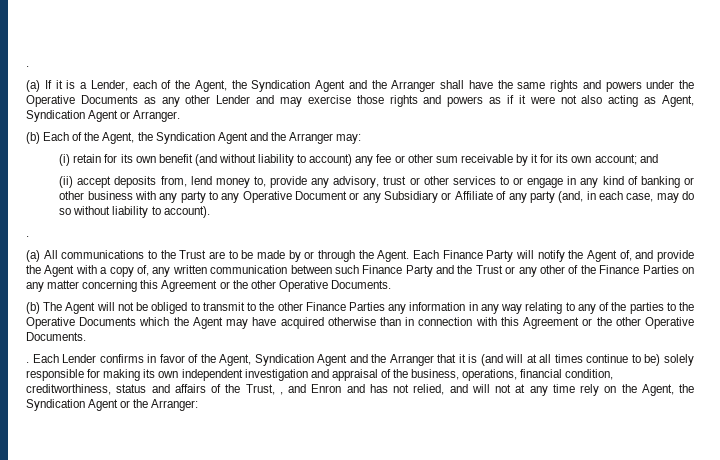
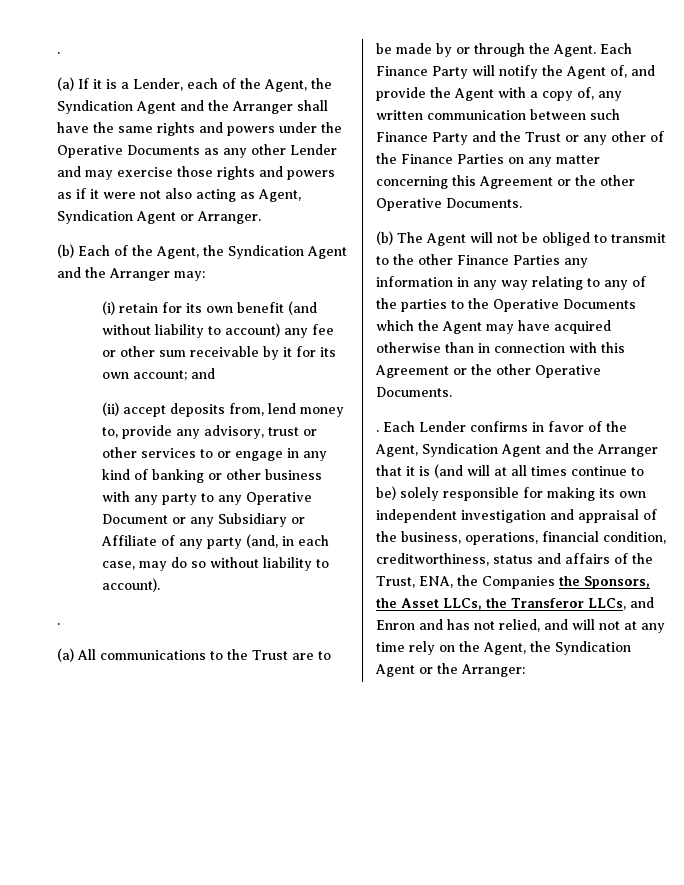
[279,392,283,395] , -> [419,575,650,589] [376,598,626,610] ENA, the Companies the Sponsors, the Asset LLCs, the Transferor LLCs,

